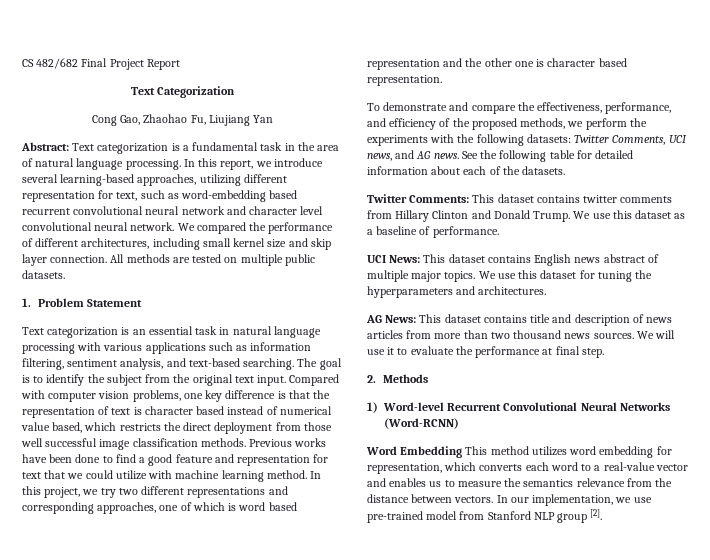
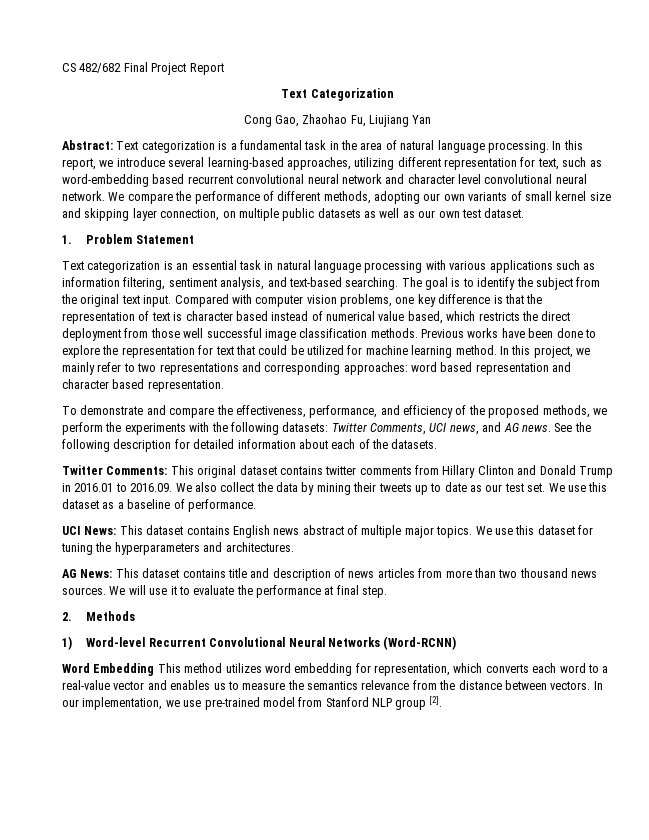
[196,222,246,234] compared -> [127,193,173,204] compare
[81,238,331,250] [22,254,315,266] [22,270,65,279] architectures, including small kernel size and skip layer connection. All methods are tested on multiple public datasets. -> [323,191,611,204] [62,208,525,221] methods, adopting our own variants of small kernel size and skipping layer connection, on multiple public datasets as well as our own test dataset.
[115,454,329,466] [22,470,173,480] find a good feature and representation for text that we could utilize with -> [62,345,363,358] explore the representation for text that could be utilized for
[100,486,288,498] [22,502,297,514] [367,58,545,70] try two different representations and corresponding approaches, one of which is word based representation and the other one is -> [62,362,572,375] mainly refer to two representations and corresponding approaches: word based representation and
[549,150,575,159] table -> [113,439,172,452] description
(495, 198) none -> [197,465,237,478] original
[533,211,571,222] Trump. -> [578,466,613,478] [62,482,546,495] Trump in 2016.01 to 2016.09. We also collect the data by mining their tweets up to date as our test set.

